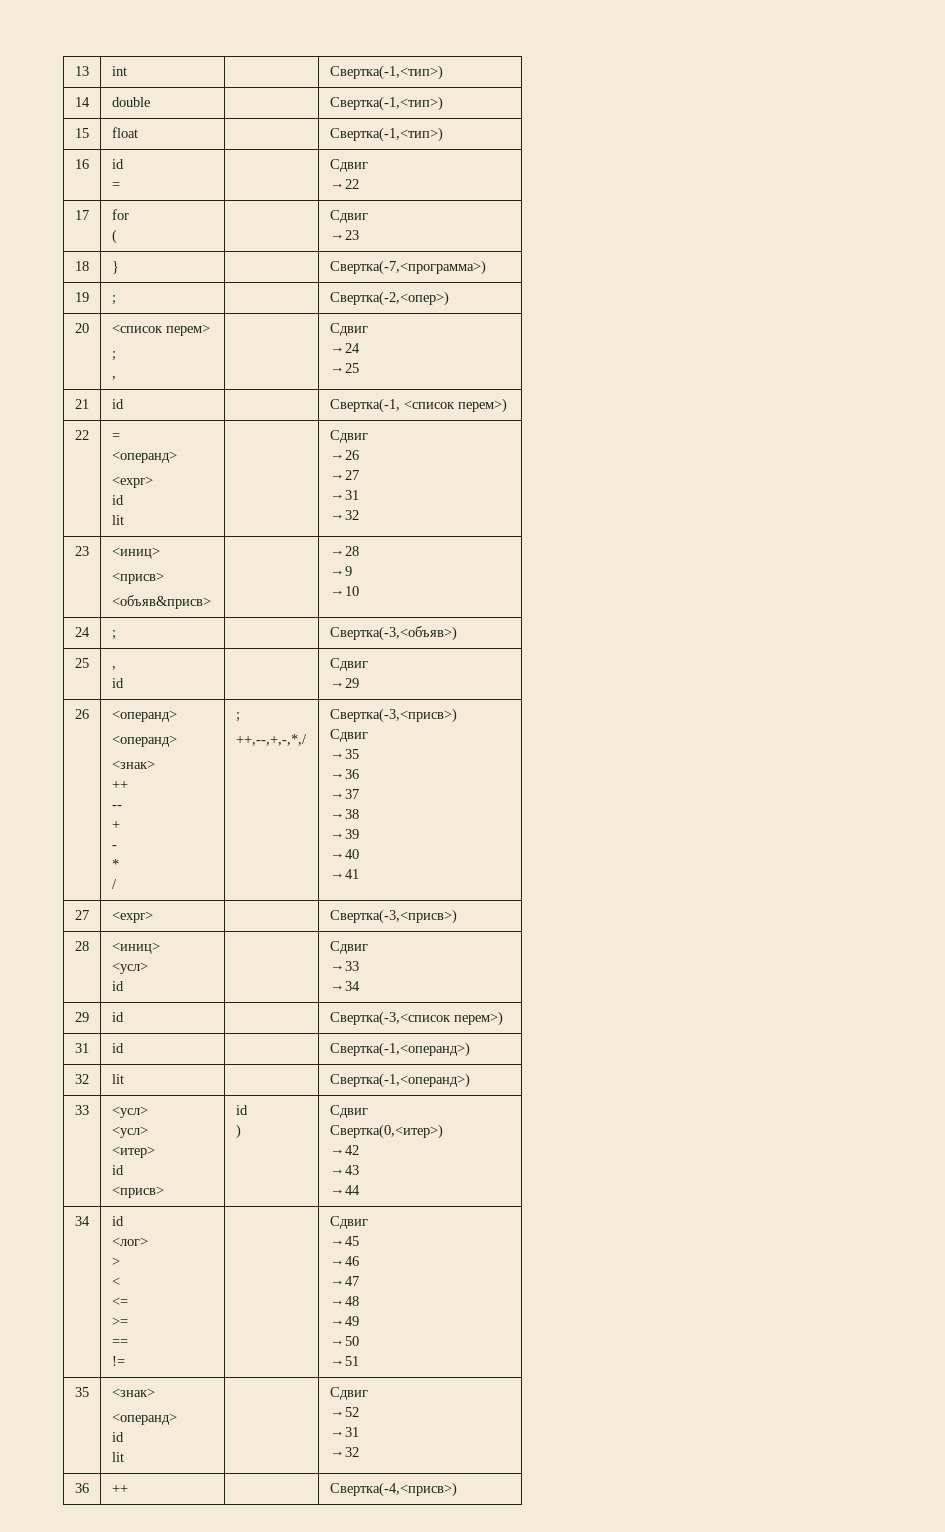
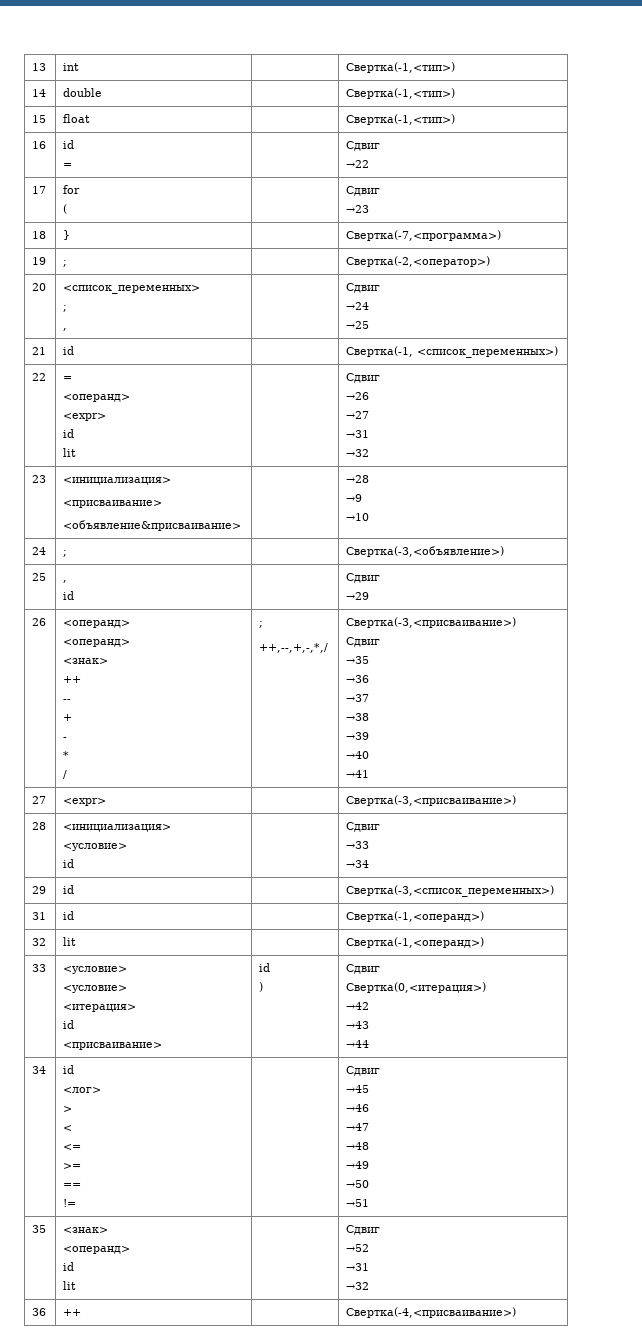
[329,291,449,306] Свертка(-2,<опер>) -> [346,256,491,267] Свертка(-2,<оператор>)
[111,324,210,336] <список перем> -> [63,285,201,294] <список_переменных>
[403,398,507,413] <список перем>) -> [417,346,559,358] <список_переменных>)
[111,547,160,559] [111,572,164,584] [111,595,211,609] <иниц> // <присв> // <объяв&присв> -> [63,477,172,485] [63,500,163,508] [63,520,242,531] <инициализация> // <присваивание> // <объявление&присваивание>
[329,626,457,641] Свертка(-3,<объяв>) -> [346,546,505,557] Свертка(-3,<объявление>)
[329,708,457,723] Свертка(-3,<присв>) -> [346,617,517,628] Свертка(-3,<присваивание>)
[329,909,457,924] Свертка(-3,<присв>) -> [346,795,517,806] Свертка(-3,<присваивание>)
[111,942,160,954] [111,962,148,974] <иниц> // <усл> -> [63,824,172,832] [63,843,128,851] <инициализация> // <условие>
[329,1011,503,1026] Свертка(-3,<список перем>) -> [346,885,555,897] Свертка(-3,<список_переменных>)
[111,1106,148,1118] [111,1126,148,1138] [111,1146,155,1158] [111,1165,124,1175] [111,1186,164,1198] <усл> // <усл> // <итер> // id // <присв> -> [63,966,128,974] [63,985,128,993] [63,1004,137,1012] [63,1020,75,1029] [63,1042,163,1050] <условие> // <условие> // <итерация> // id // <присваивание>
[329,1124,443,1139] Свертка(0,<итер>) -> [346,982,487,993] Свертка(0,<итерация>)
[329,1482,457,1497] Свертка(-4,<присв>) -> [346,1307,517,1318] Свертка(-4,<присваивание>)

